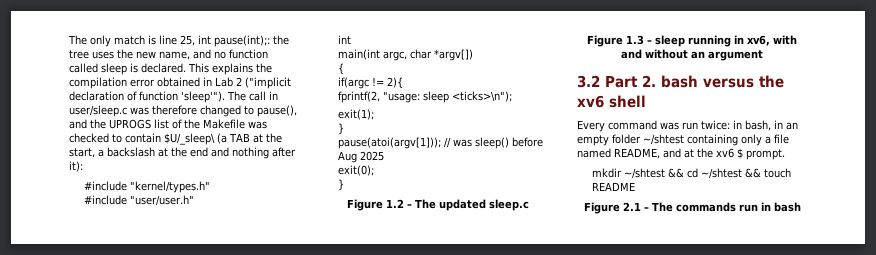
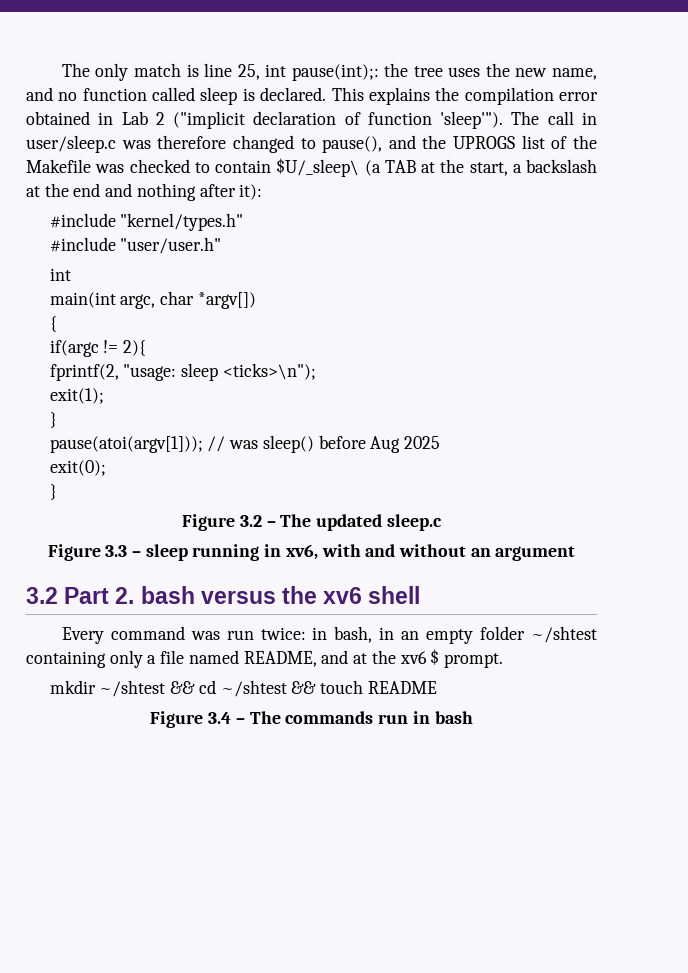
[386,199,404,208] 1.2 -> [239,515,262,527] 3.2
[626,35,644,45] 1.3 -> [105,545,128,557] 3.3
[622,202,641,211] 2.1 -> [208,712,232,724] 3.4

